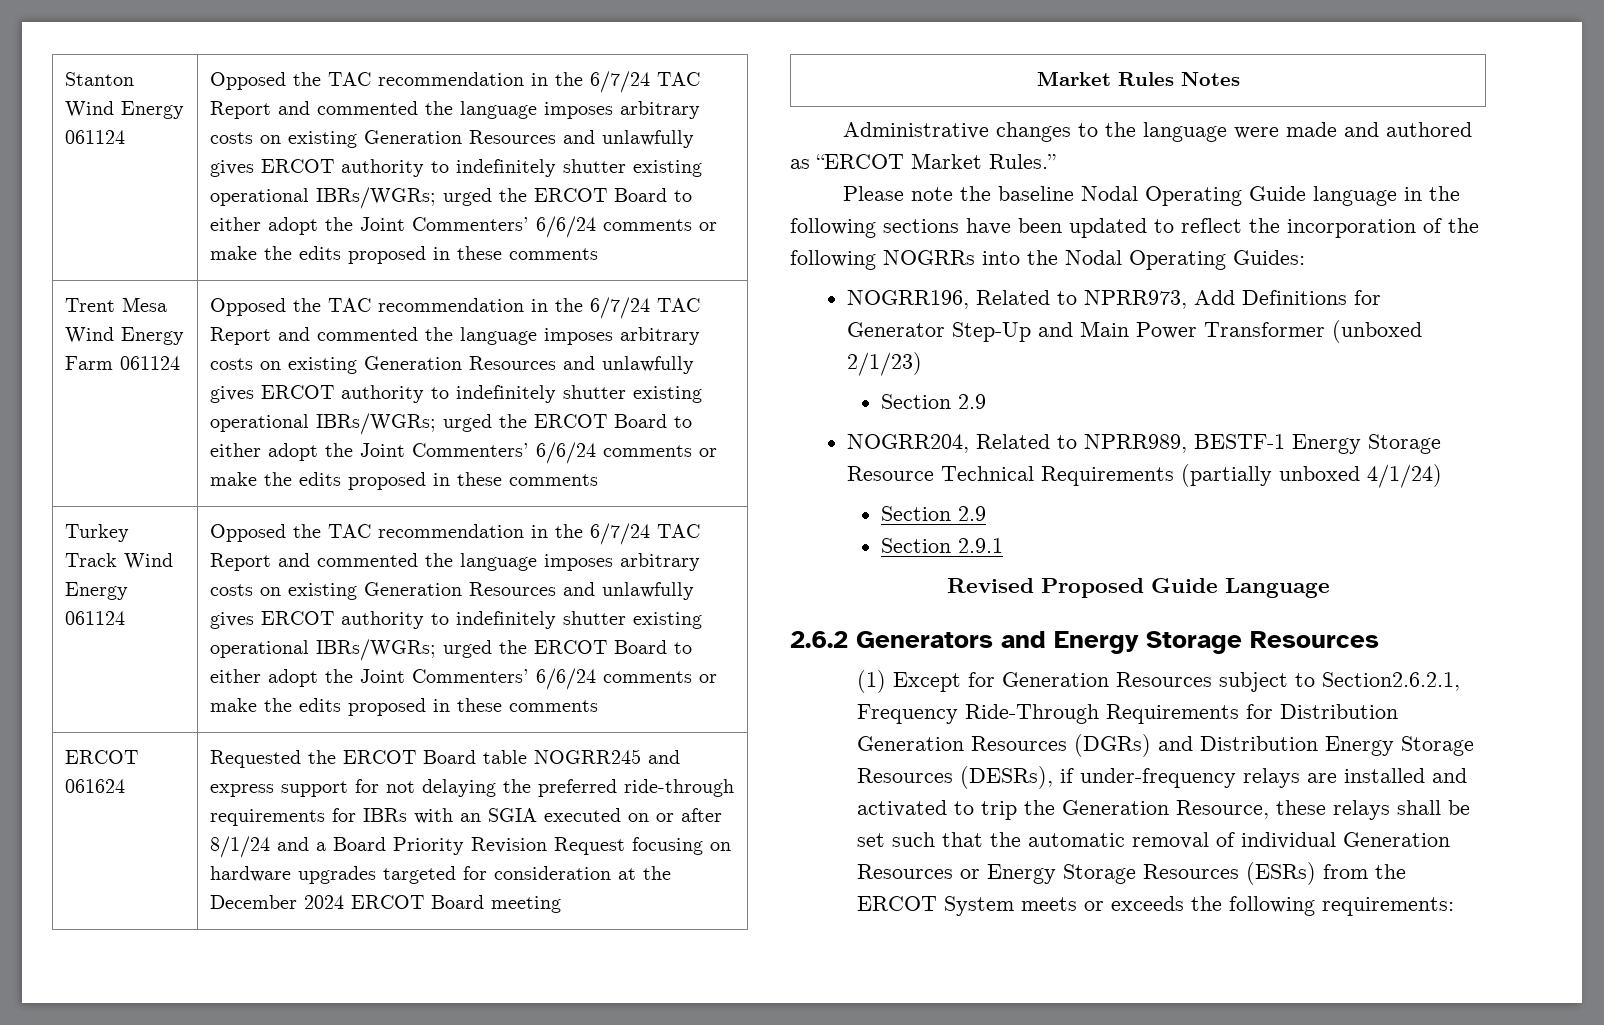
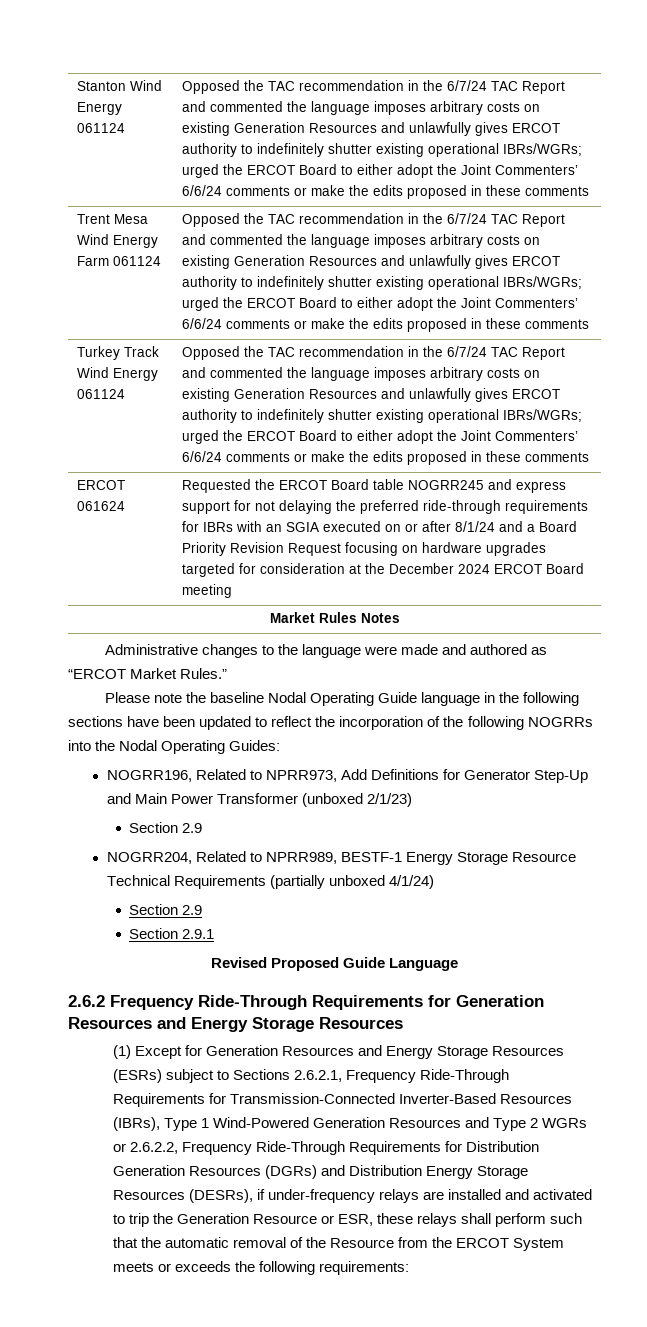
[856,631,993,648] Generators -> [110,995,544,1010] [68,1017,152,1029] Frequency Ride-Through Requirements for Generation Resources
[1219,672,1461,692] subject to Section2.6.2.1, -> [358,1045,565,1059] [112,1069,510,1083] [112,1093,572,1107] [112,1117,588,1131] [112,1142,178,1154] and Energy Storage Resources (ESRs) subject to Sections 2.6.2.1, Frequency Ride-Through Requirements for Transmission-Connected Inverter-Based Resources (IBRs), Type 1 Wind-Powered Generation Resources and Type 2 WGRs or 2.6.2.2,
[1176,800,1270,819] Resource, -> [252,1214,374,1226] Resource or ESR,
[1448,800,1471,815] [857,833,886,847] be set -> [495,1213,547,1227] perform
[1241,832,1451,849] [857,862,1317,885] individual Generation Resources or Energy Storage Resources (ESRs) -> [306,1237,395,1248] the Resource

